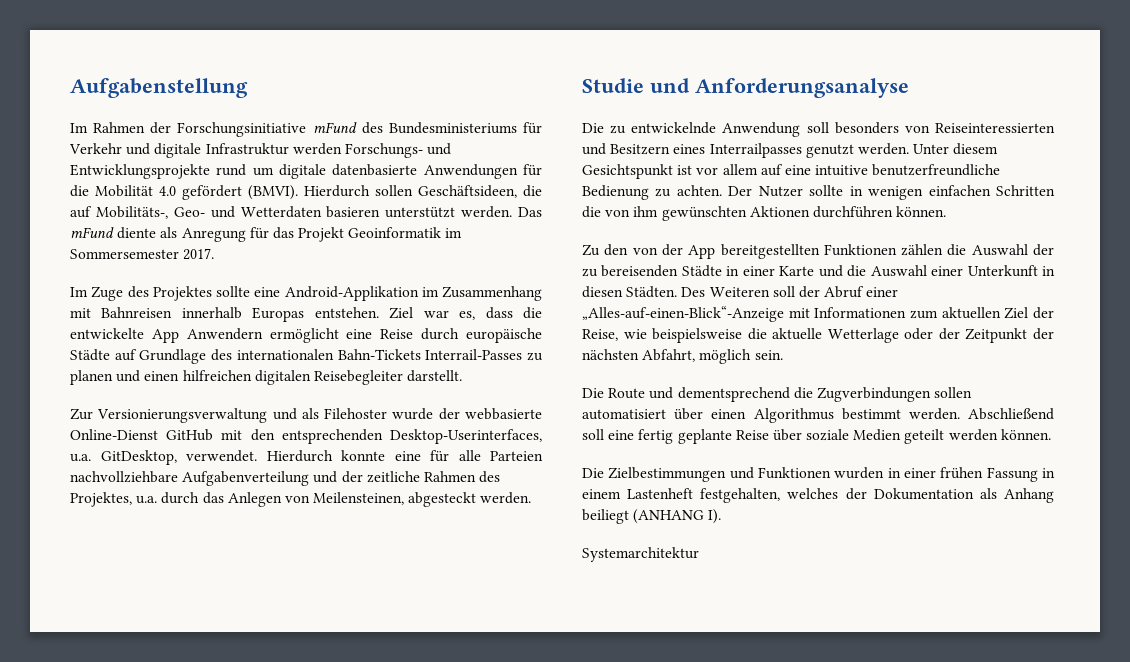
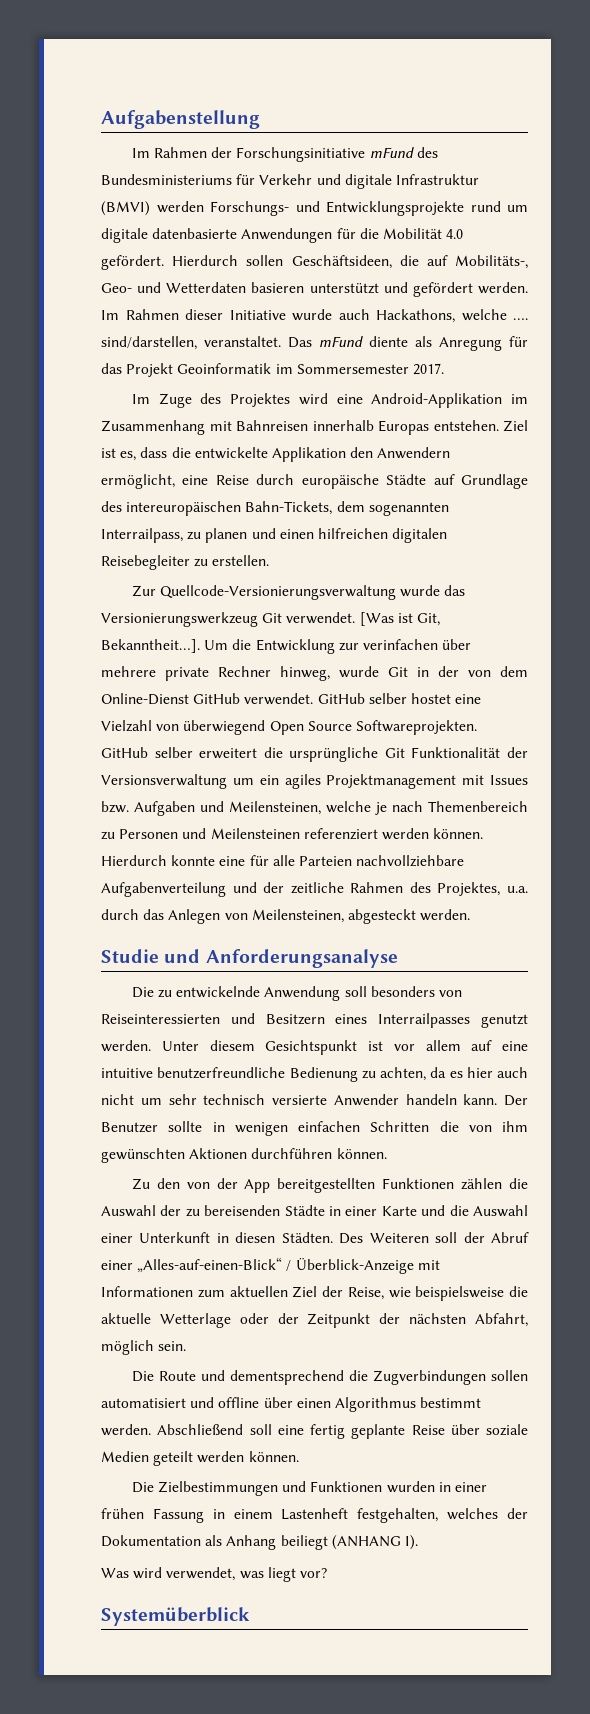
(289, 149) none -> [101,201,150,216] (BMVI)
[182,185,298,200] gefördert (BMVI). -> [101,255,164,270] gefördert.
[461,206,513,218] werden. -> [383,282,528,297] [101,309,528,323] [101,336,281,350] und gefördert werden. Im Rahmen dieser Initiative wurde auch Hackathons, welche …. sind/darstellen, veranstaltet.
[216,286,250,297] sollte -> [298,393,328,405] wird
[423,310,449,318] war -> [101,448,116,458] ist
[151,328,339,343] App Anwendern ermöglicht -> [271,447,451,462] [101,474,175,489] Applikation den Anwendern ermöglicht,
[236,349,523,360] internationalen Bahn-Tickets Interrail-Passes -> [126,501,449,516] [101,528,183,543] intereuropäischen Bahn-Tickets, dem sogenannten Interrailpass,
[407,370,463,382] darstellt. -> [194,555,270,567] zu erstellen.
[97,408,542,423] [70,429,542,444] [70,450,257,465] Versionierungsverwaltung und als Filehoster wurde der webbasierte Online-Dienst GitHub mit den entsprechenden Desktop-Userinterfaces, u.a. GitDesktop, verwendet. -> [160,585,466,600] [101,612,440,627] [101,639,472,654] [101,666,528,681] [101,693,482,705] [101,720,477,735] [101,747,528,762] [101,774,528,789] [101,801,528,816] [101,828,484,840] Quellcode-Versionierungsverwaltung wurde das Versionierungswerkzeug Git verwendet. [Was ist Git, Bekanntheit…]. Um die Entwicklung zur verinfachen über mehrere private Rechner hinweg, wurde Git in der von dem Online-Dienst GitHub verwendet. GitHub selber hostet eine Vielzahl von überwiegend Open Source Softwareprojekten. GitHub selber erweitert die ursprüngliche Git Funktionalität der Versionsverwaltung um ein agiles Projektmanagement mit Issues bzw. Aufgaben und Meilensteinen, welche je nach Themenbereich zu Personen und Meilensteinen referenziert werden können.
[676,185,803,197] achten. Der Nutzer -> [380,1067,528,1081] [101,1094,528,1106] [101,1122,158,1133] achten, da es hier auch nicht um sehr technisch versierte Anwender handeln kann. Der Benutzer
[582,306,784,322] „Alles-auf-einen-Blick“-Anzeige -> [137,1257,414,1274] „Alles-auf-einen-Blick“ / Überblick-Anzeige
(666, 414) none -> [190,1397,260,1408] und offline
[582,547,699,562] Systemarchitektur -> [101,1567,327,1582] [101,1607,250,1626] Was wird verwendet, was liegt vor? // Systemüberblick

